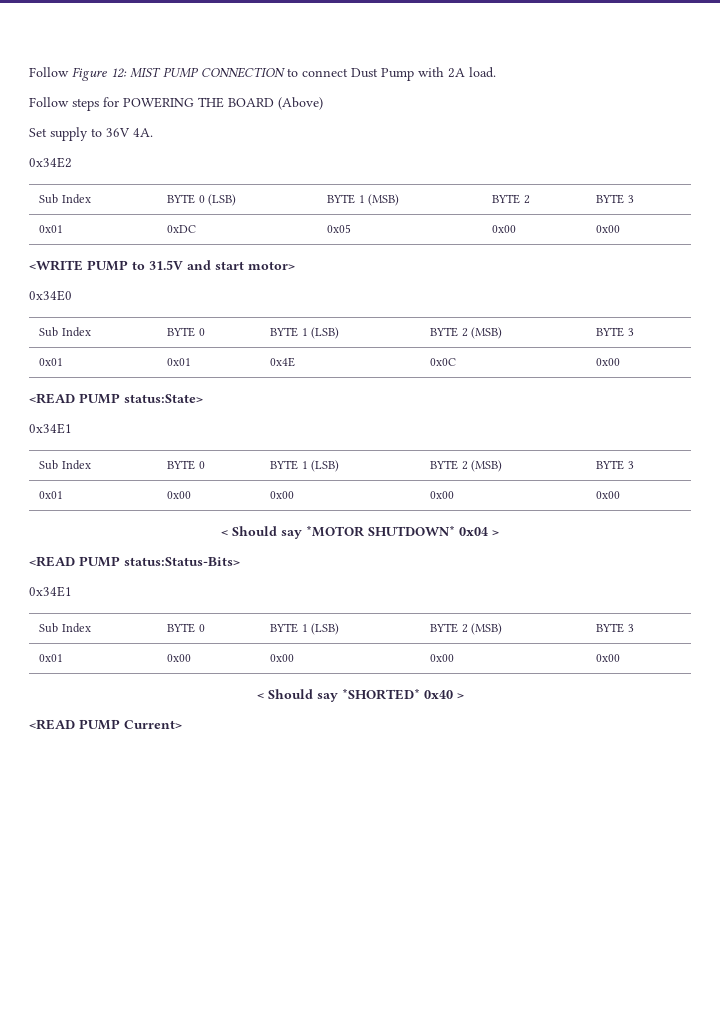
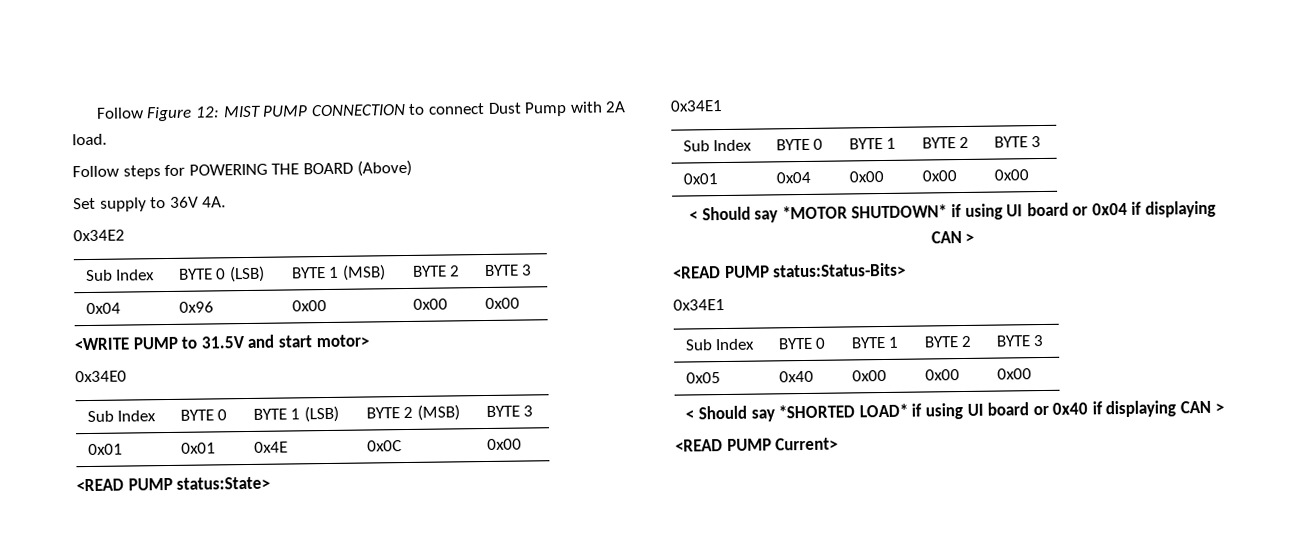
[39,225,64,233] [167,225,197,233] [327,224,352,233] 0x01 | 0xDC | 0x05 -> [85,302,121,315] [178,301,214,313] [291,300,327,312] 0x04 | 0x96 | 0x00
[310,460,339,472] [430,460,502,472] [596,460,634,470] [39,491,64,499] [167,491,192,499] (LSB) | BYTE 2 (MSB) | BYTE 3 // 0x01 | 0x00 -> [921,136,970,149] [993,136,1042,148] [682,173,718,185] [775,171,811,184] | BYTE 2 | BYTE 3 // 0x01 | 0x04
[459,527,488,536] 0x04 -> [950,200,1217,220] [930,231,962,244] if using UI board or 0x04 if displaying CAN
[310,623,339,635] [430,623,502,635] [596,623,634,633] [39,654,64,662] [167,654,192,662] [270,654,295,662] [430,654,455,662] [596,654,621,662] [256,688,453,702] (LSB) | BYTE 2 (MSB) | BYTE 3 // 0x01 | 0x00 | 0x00 | 0x00 | 0x00 // < Should say *SHORTED* 0x40 -> [923,335,973,348] [995,334,1045,347] [685,372,721,384] [778,370,814,383] [851,369,887,382] [924,369,960,381] [996,368,1032,380] [685,400,1212,422] | BYTE 2 | BYTE 3 // 0x05 | 0x40 | 0x00 | 0x00 | 0x00 // < Should say *SHORTED LOAD* if using UI board or 0x40 if displaying CAN

